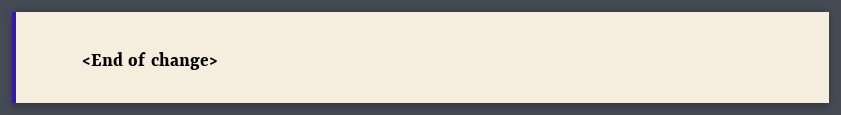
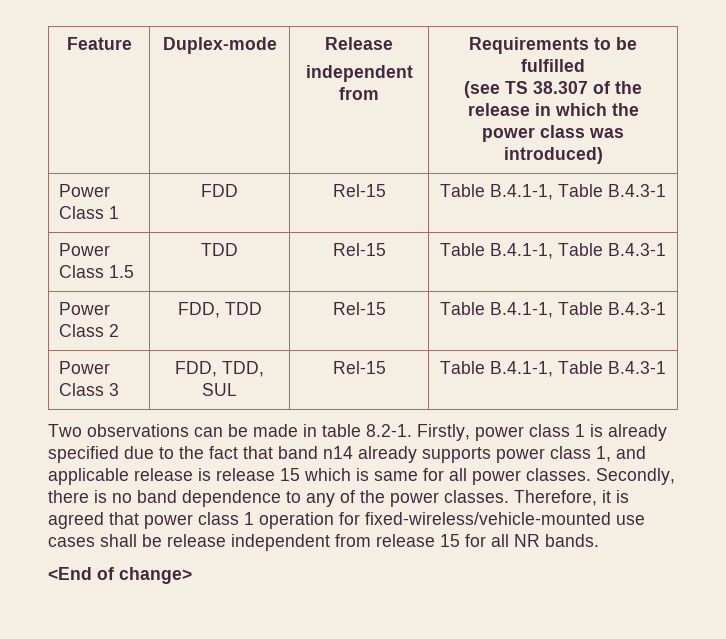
(82, 59) none -> [66,37,132,50] [162,37,277,54] [325,37,393,50] [305,65,413,82] [339,87,379,100] [469,37,637,54] [521,59,585,72] [464,81,642,98] [467,103,639,116] [482,125,624,142] [503,147,603,164] [58,184,110,197] [58,206,119,219] [201,184,238,197] [332,184,386,197] [440,184,666,200] [58,243,110,256] [58,265,134,278] [201,243,238,256] [332,243,386,256] [440,243,666,259] [58,302,110,315] [58,324,119,337] [177,302,262,318] [332,302,386,315] [440,302,666,318] [58,361,110,374] [58,383,119,396] [175,361,264,377] [202,383,237,396] [332,361,386,374] [440,361,666,377] [48,424,667,441] [48,446,646,463] [48,468,675,485] [48,490,629,507] [48,512,645,529] [48,534,599,551] Feature | Duplex-mode | Release // independent from | Requirements to be fulfilled // (see TS 38.307 of the release in which the power class was introduced) // Power Class 1 | FDD | Rel-15 | Table B.4.1-1, Table B.4.3-1 // Power Class 1.5 | TDD | Rel-15 | Table B.4.1-1, Table B.4.3-1 // Power Class 2 | FDD, TDD | Rel-15 | Table B.4.1-1, Table B.4.3-1 // Power Class 3 | FDD, TDD, SUL | Rel-15 | Table B.4.1-1, Table B.4.3-1 // Two observations can be made in table 8.2-1. Firstly, power class 1 is already specified due to the fact that band n14 already supports power class 1, and applicable release is release 15 which is same for all power classes. Secondly, there is no band dependence to any of the power classes. Therefore, it is agreed that power class 1 operation for fixed-wireless/vehicle-mounted use cases shall be release independent from release 15 for all NR bands. //

